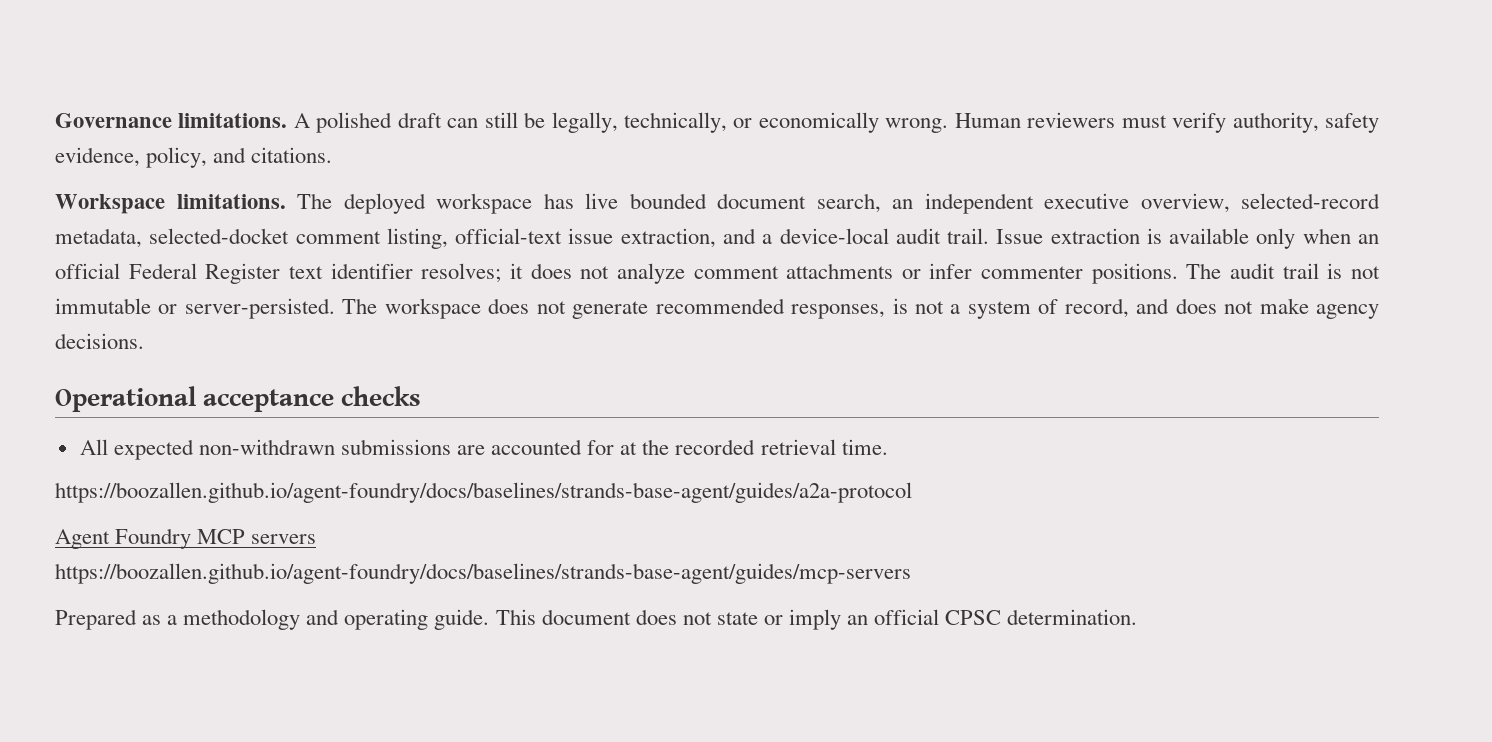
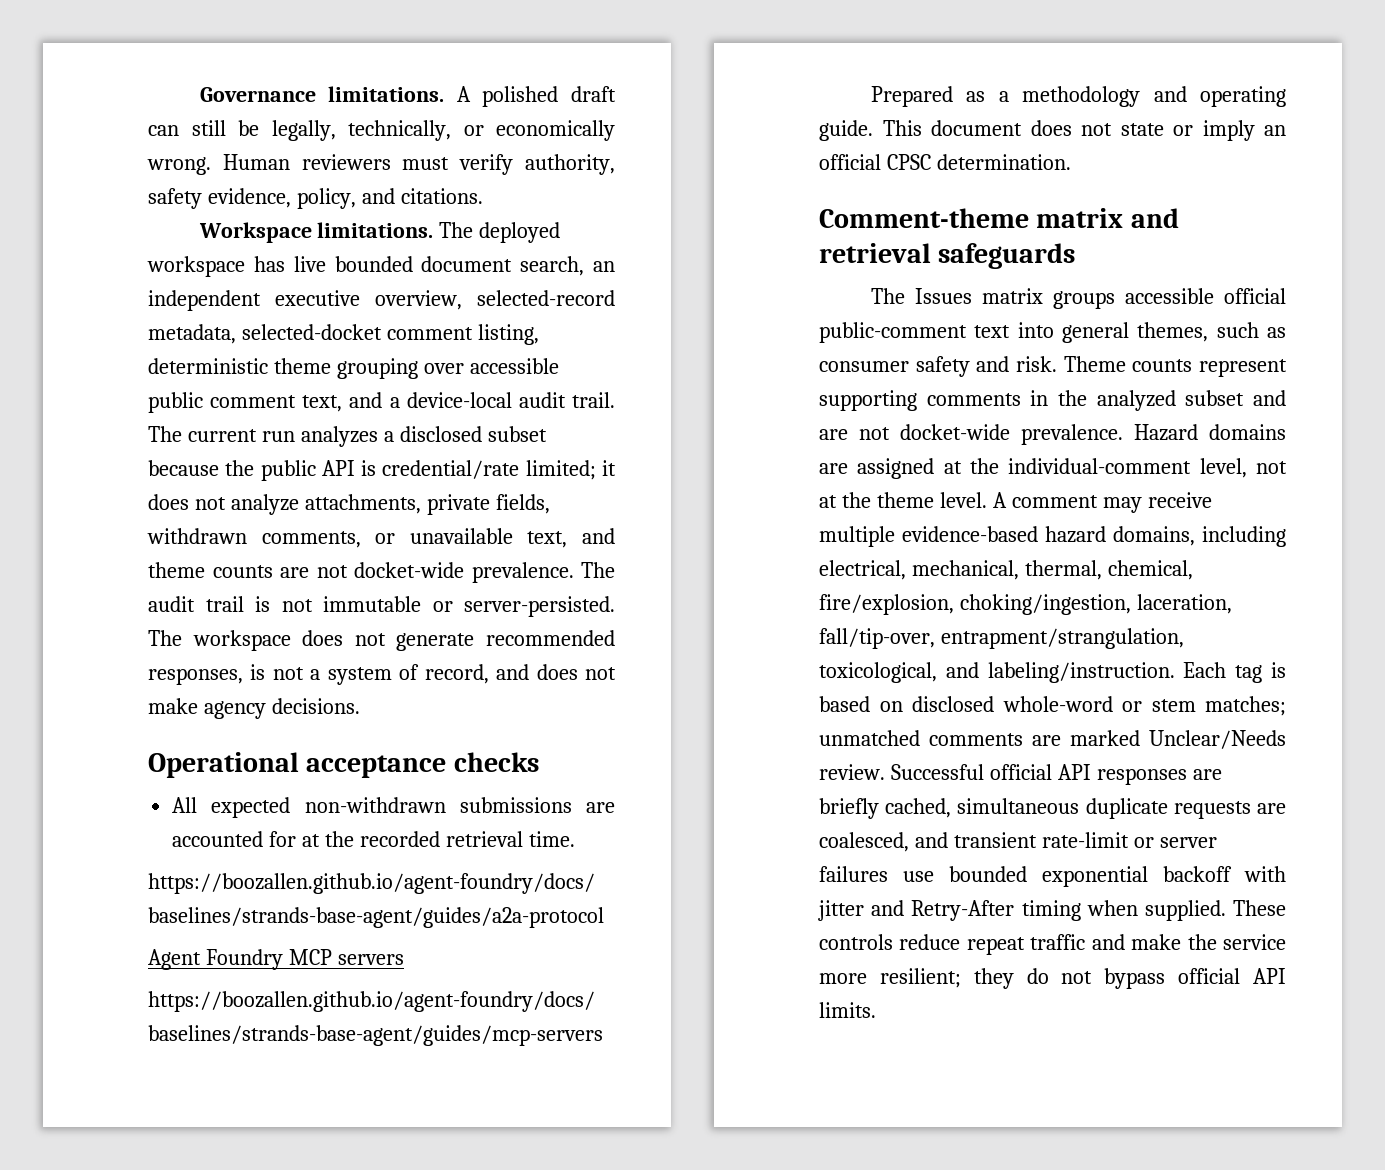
[455,228,716,248] official-text issue extraction, -> [148,358,559,379] [148,392,343,413] deterministic theme grouping over accessible public comment text,
[996,228,1379,249] [55,263,1178,284] Issue extraction is available only when an official Federal Register text identifier resolves; it does not analyze comment attachments or infer commenter positions. -> [148,426,547,447] [148,460,616,481] [148,494,550,515] [147,528,615,548] [148,562,574,583] The current run analyzes a disclosed subset because the public API is credential/rate limited; it does not analyze attachments, private fields, withdrawn comments, or unavailable text, and theme counts are not docket-wide prevalence.
(1138, 617) none -> [819,208,1179,228] [819,243,1076,269] [870,288,1286,309] [819,322,1286,343] [819,356,1287,377] [819,390,1286,411] [819,424,1286,445] [819,458,1287,479] [819,492,1212,513] [819,526,1286,547] [819,560,1193,580] [819,594,1232,615] [819,628,1184,649] [819,662,1286,683] [819,696,1286,716] [819,730,1286,749] [819,764,1222,785] [819,798,1286,819] [819,832,1217,852] [819,866,1286,887] [818,900,1286,921] [819,934,1286,955] [819,968,1286,989] [819,1002,876,1018] // Comment-theme matrix and retrieval safeguards // The Issues matrix groups accessible official public-comment text into general themes, such as consumer safety and risk. Theme counts represent supporting comments in the analyzed subset and are not docket-wide prevalence. Hazard domains are assigned at the individual-comment level, not at the theme level. A comment may receive multiple evidence-based hazard domains, including electrical, mechanical, thermal, chemical, fire/explosion, choking/ingestion, laceration, fall/tip-over, entrapment/strangulation, toxicological, and labeling/instruction. Each tag is based on disclosed whole-word or stem matches; unmatched comments are marked Unclear/Needs review. Successful official API responses are briefly cached, simultaneous duplicate requests are coalesced, and transient rate-limit or server failures use bounded exponential backoff with jitter and Retry-After timing when supplied. These controls reduce repeat traffic and make the service more resilient; they do not bypass official API limits.

